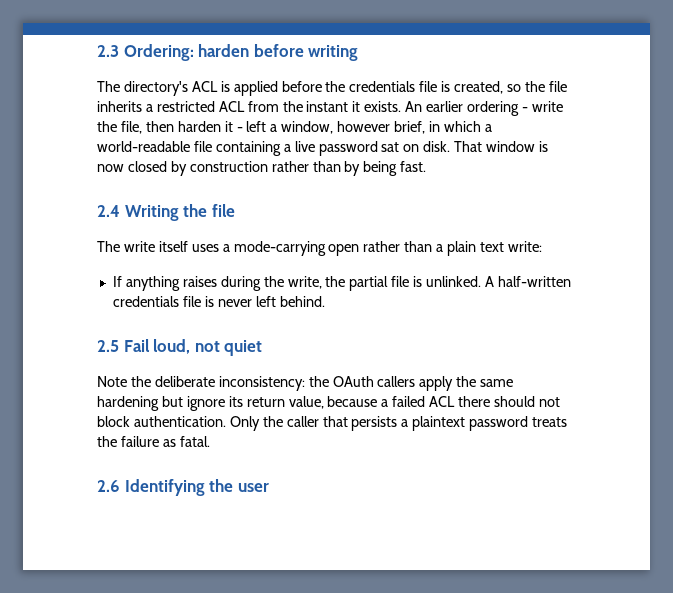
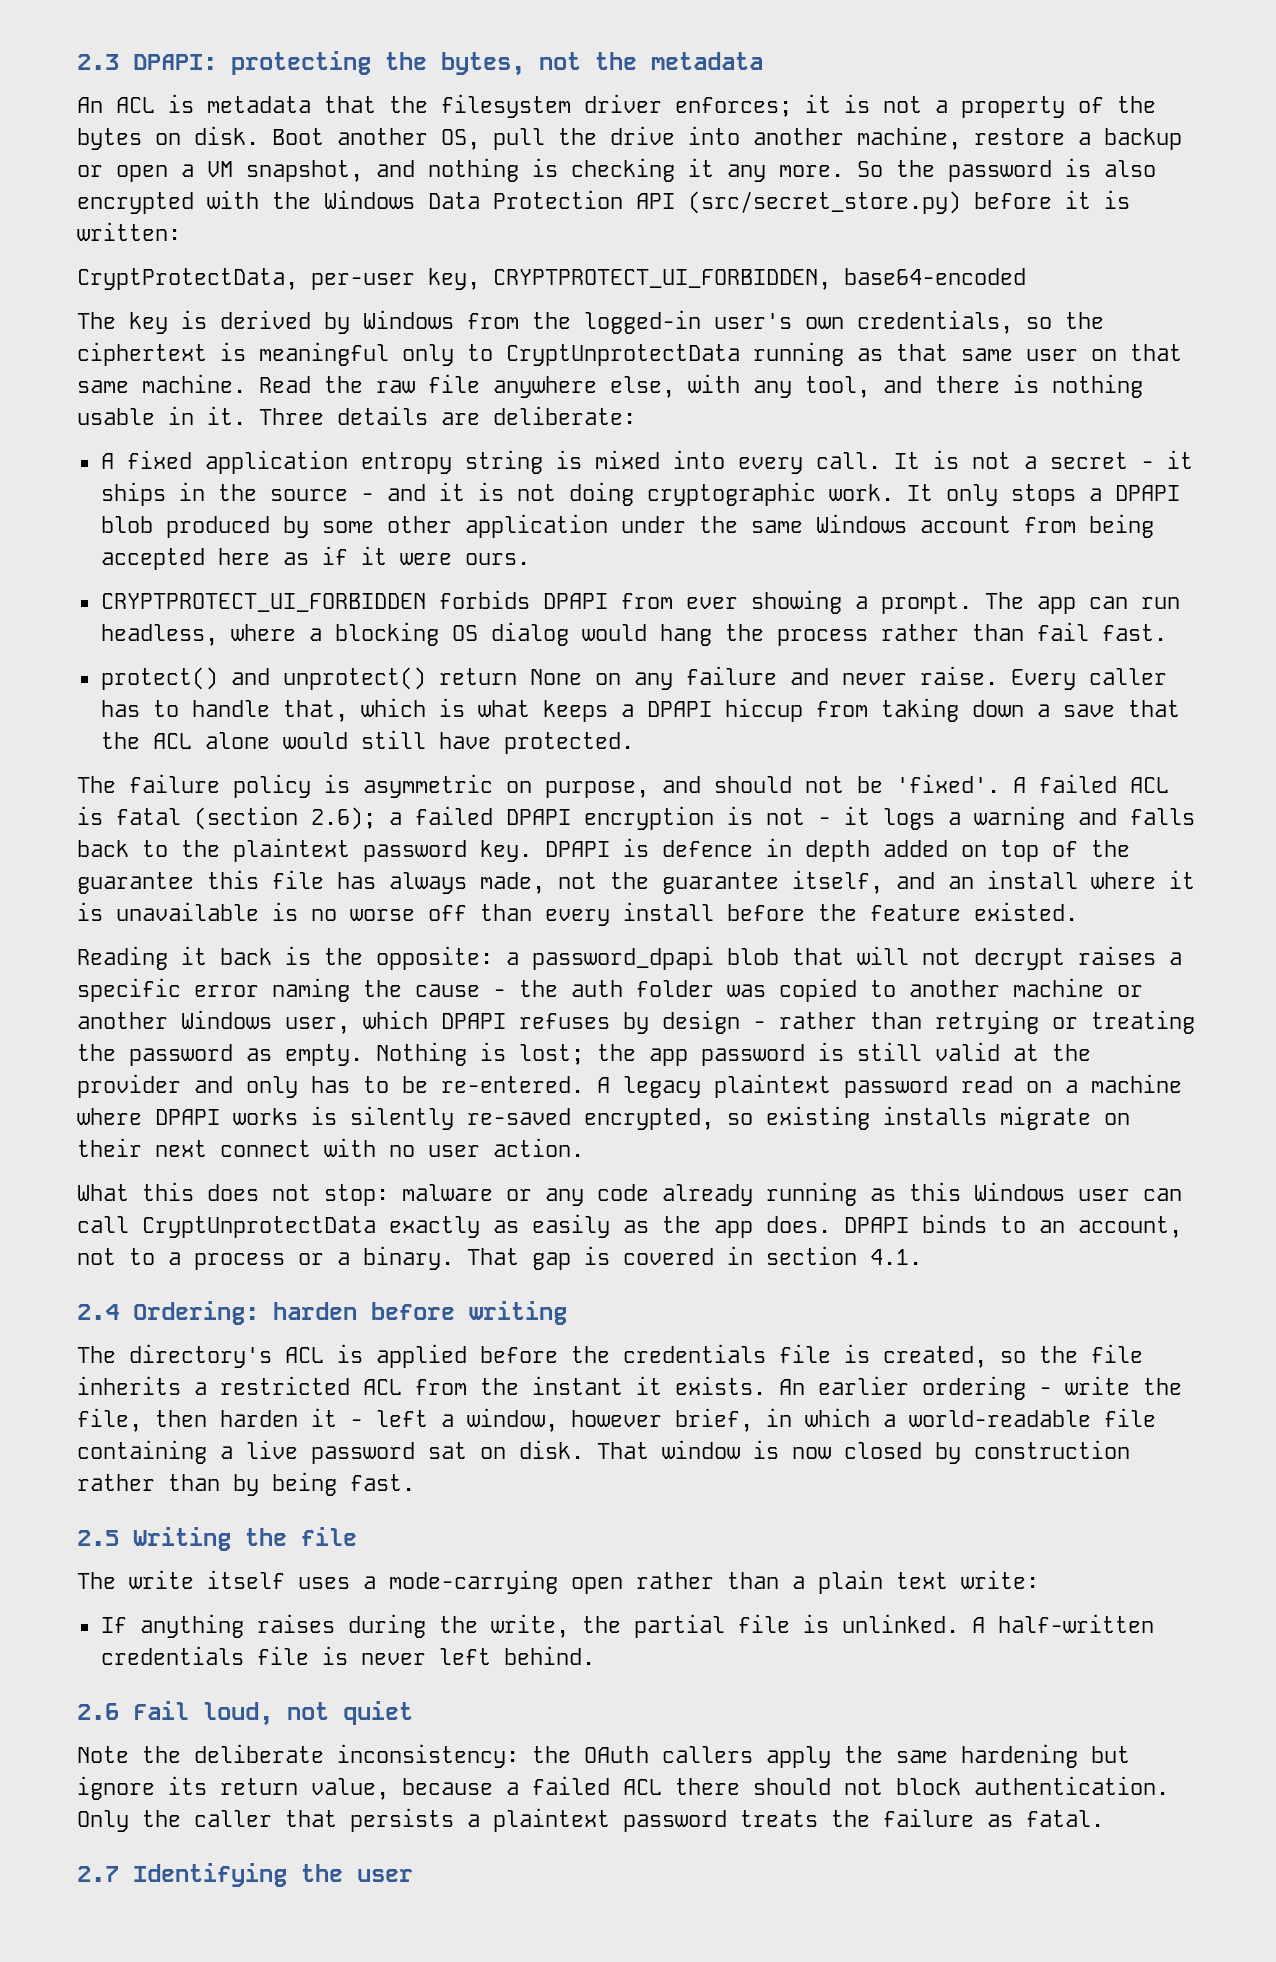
(119, 51) none -> [133,51,763,76] [77,94,1156,118] [77,126,1182,150] [77,158,1156,182] [77,190,1130,214] [77,222,181,241] [77,268,1026,290] [77,310,1104,334] [77,342,1182,366] [77,374,1143,398] [77,406,636,425] [100,450,1193,474] [100,482,1180,506] [100,514,1154,538] [100,546,530,570] [100,590,1180,614] [100,622,1167,646] [100,666,1167,690] [100,698,1180,722] [100,730,634,754] [77,774,1169,798] [77,806,1195,830] [77,838,1130,862] [77,870,1195,894] [77,902,1078,926] [77,946,1182,970] [77,978,1143,1002] [77,1010,1195,1034] [77,1042,1091,1066] [77,1074,1182,1098] [77,1106,1130,1130] [77,1138,584,1157] [77,1182,1182,1206] [77,1214,1182,1238] [77,1246,922,1270] [77,1304,119,1320] DPAPI: protecting the bytes, not the metadata // An ACL is metadata that the filesystem driver enforces; it is not a property of the bytes on disk. Boot another OS, pull the drive into another machine, restore a backup or open a VM snapshot, and nothing is checking it any more. So the password is also encrypted with the Windows Data Protection API (src/secret_store.py) before it is written: // CryptProtectData, per-user key, CRYPTPROTECT_UI_FORBIDDEN, base64-encoded // The key is derived by Windows from the logged-in user's own credentials, so the ciphertext is meaningful only to CryptUnprotectData running as that same user on that same machine. Read the raw file anywhere else, with any tool, and there is nothing usable in it. Three details are deliberate: // A fixed application entropy string is mixed into every call. It is not a secret - it ships in the source - and it is not doing cryptographic work. It only stops a DPAPI blob produced by some other application under the same Windows account from being accepted here as if it were ours. // CRYPTPROTECT_UI_FORBIDDEN forbids DPAPI from ever showing a prompt. The app can run headless, where a blocking OS dialog would hang the process rather than fail fast. // protect() and unprotect() return None on any failure and never raise. Every caller has to handle that, which is what keeps a DPAPI hiccup from taking down a save that the ACL alone would still have protected. // The failure policy is asymmetric on purpose, and should not be 'fixed'. A failed ACL is fatal (section 2.6); a failed DPAPI encryption is not - it logs a warning and falls back to the plaintext password key. DPAPI is defence in depth added on top of the guarantee this file has always made, not the guarantee itself, and an install where it is unavailable is no worse off than every install before the feature existed. // Reading it back is the opposite: a password_dpapi blob that will not decrypt raises a specific error naming the cause - the auth folder was copied to another machine or another Windows user, which DPAPI refuses by design - rather than retrying or treating the password as empty. Nothing is lost; the app password is still valid at the provider and only has to be re-entered. A legacy plaintext password read on a machine where DPAPI works is silently re-saved encrypted, so existing installs migrate on their next connect with no user action. // What this does not stop: malware or any code already running as this Windows user can call CryptUnprotectData exactly as easily as the app does. DPAPI binds to an account, not to a process or a binary. That gap is covered in section 4.1. // 2.4
[97,205,120,217] 2.4 -> [77,1530,119,1546] 2.5
[97,340,119,352] 2.5 -> [77,1703,119,1720] 2.6
[97,480,120,492] 2.6 -> [77,1866,119,1882] 2.7

